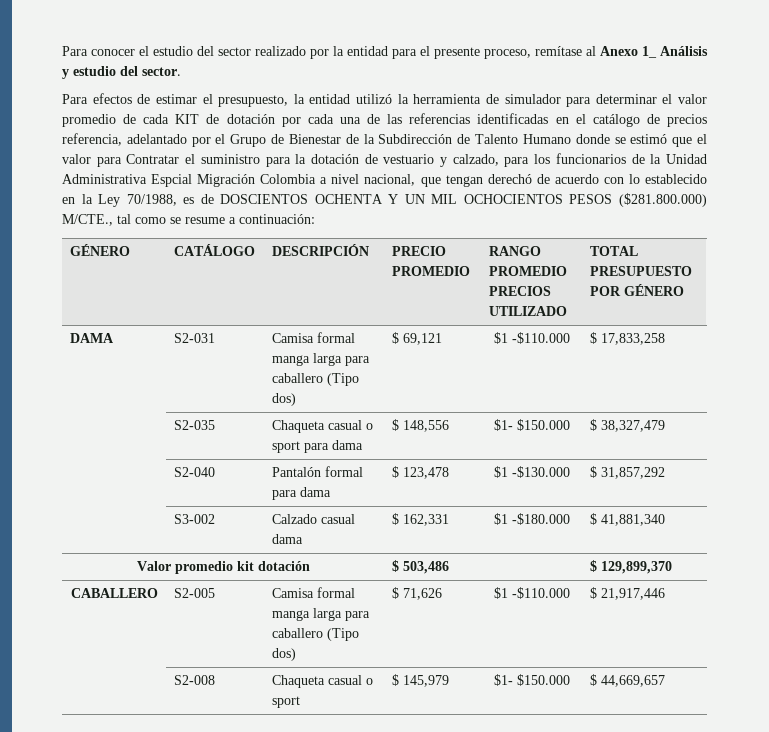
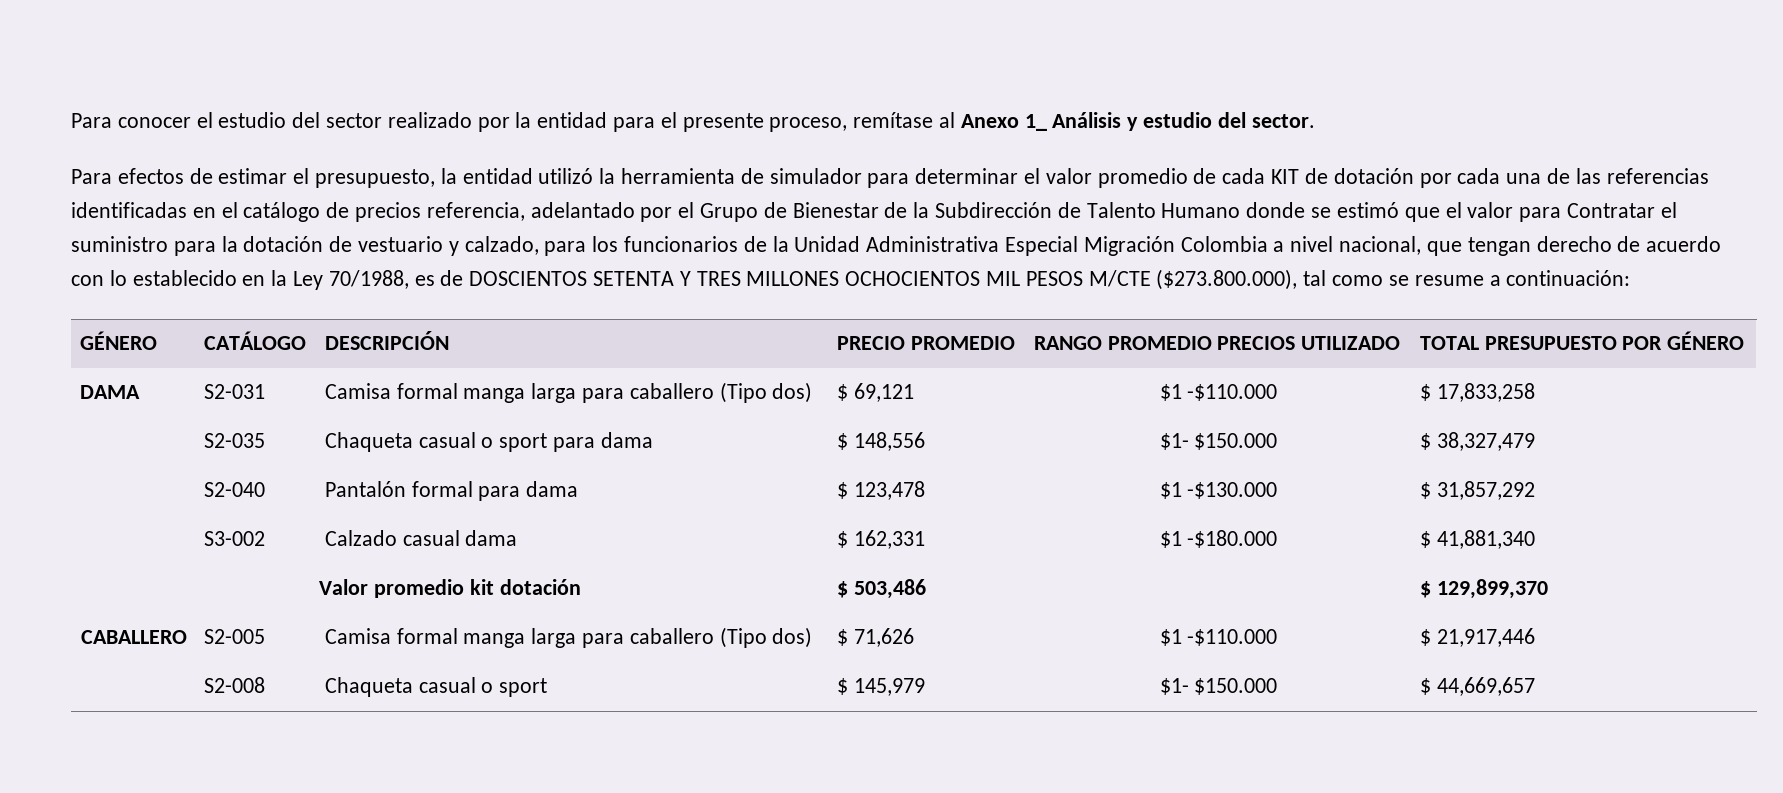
[151,174,193,187] Espcial -> [1005,236,1079,256] Especial
[487,174,532,184] derechó -> [1536,236,1612,252] derecho
[314,193,708,207] [62,214,113,226] OCHENTA Y UN MIL OCHOCIENTOS PESOS ($281.800.000) M/CTE., -> [593,269,1298,290] SETENTA Y TRES MILLONES OCHOCIENTOS MIL PESOS M/CTE ($273.800.000),

